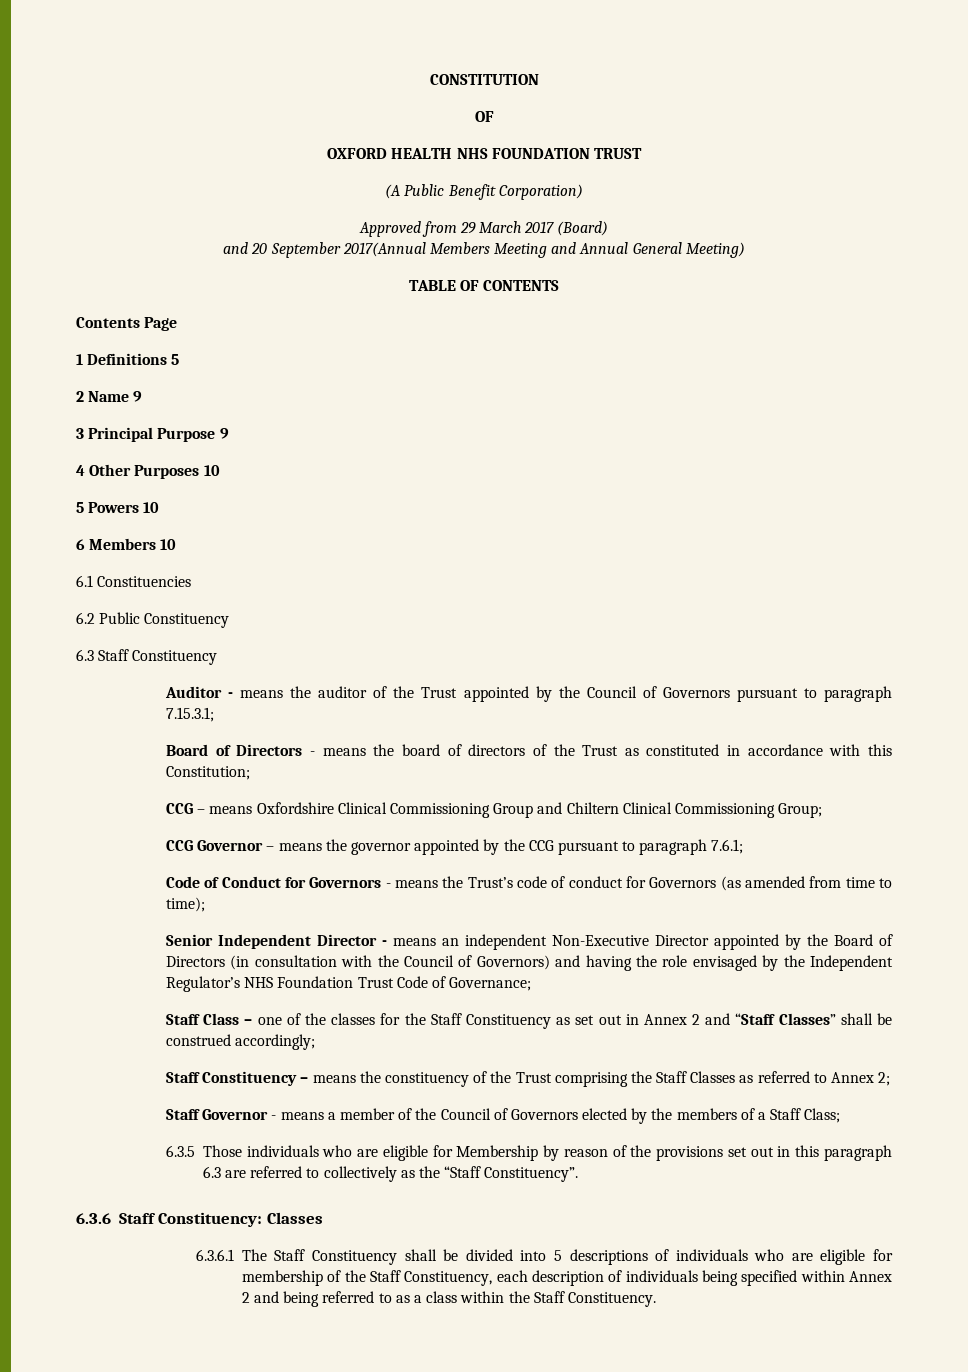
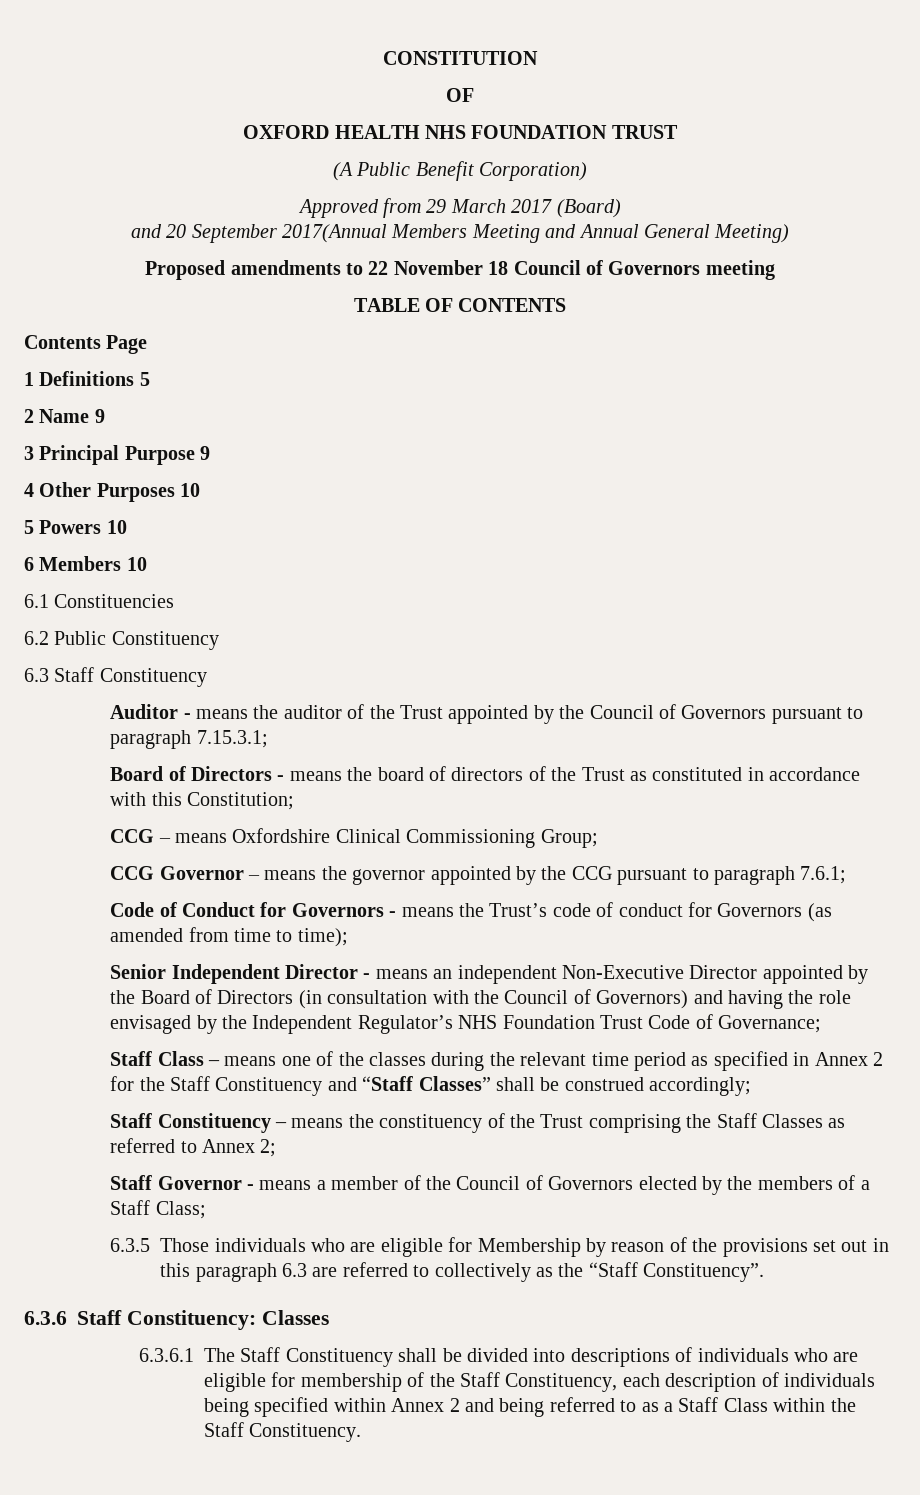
(745, 250) none -> [145,260,775,280] // Proposed amendments to 22 November 18 Council of Governors meeting
[493,802,775,818] Group and Chiltern Clinical Commissioning -> (536, 838) none
(253, 1022) none -> [224,1056,277,1066] means
[380,1013,701,1029] for the Staff Constituency as set out in Annex 2 -> [431,1051,884,1071] [110,1076,323,1096] during the relevant time period as specified in Annex 2 for the Staff Constituency
[553,1250,562,1261] 5 -> (566, 1355) none
[426,1291,458,1303] class -> [678,1397,768,1412] Staff Class

